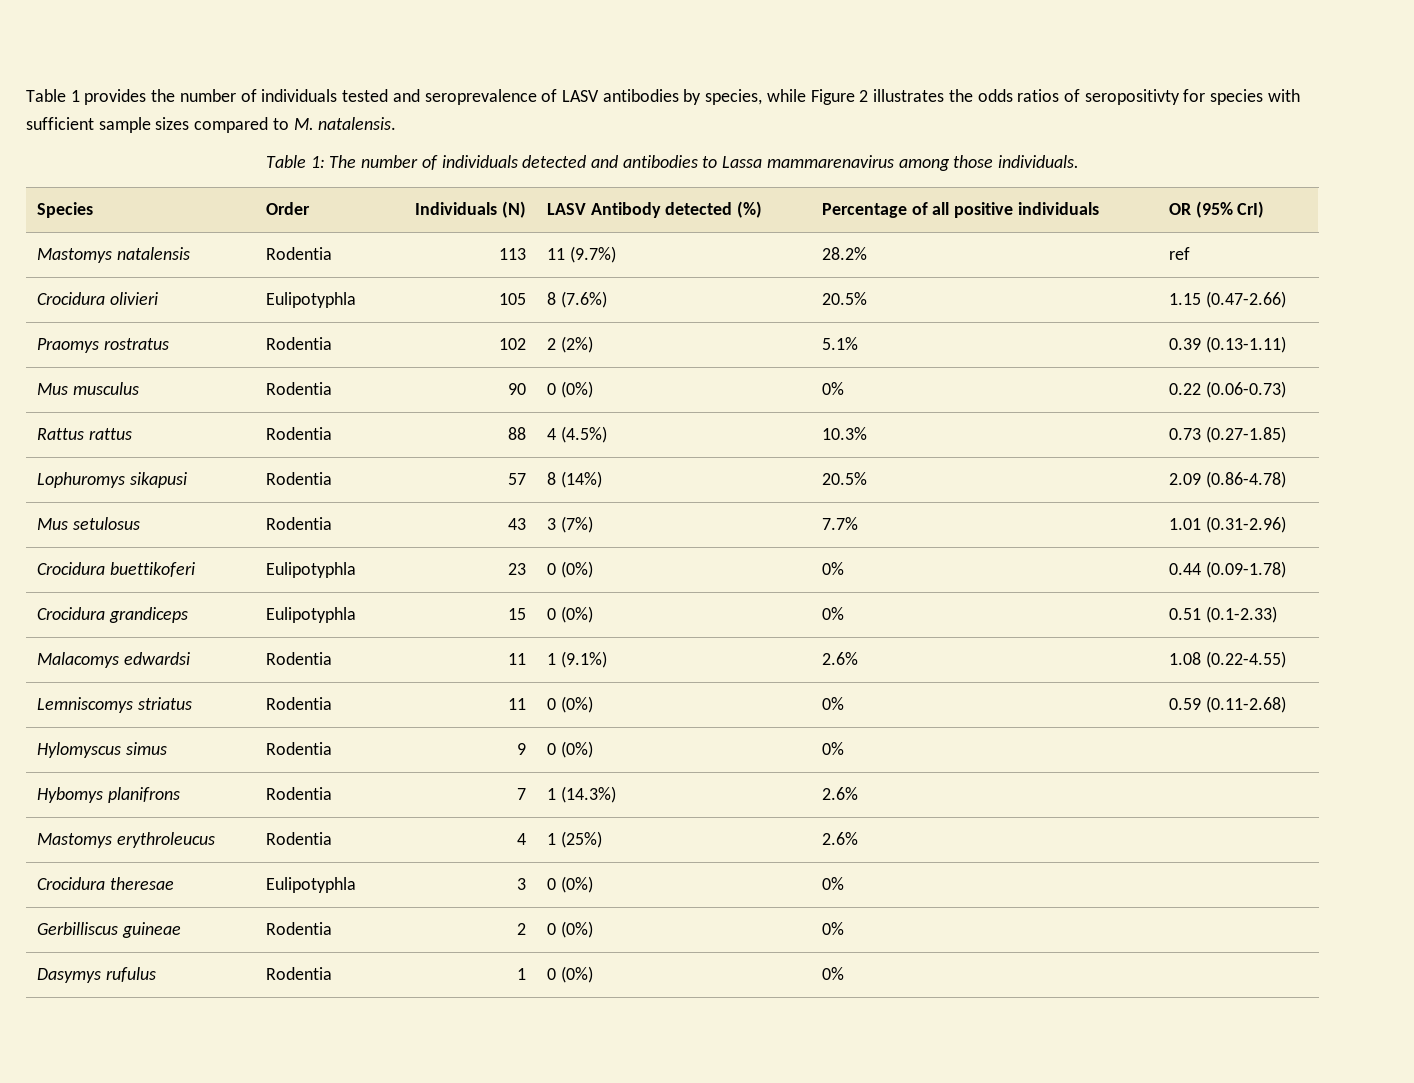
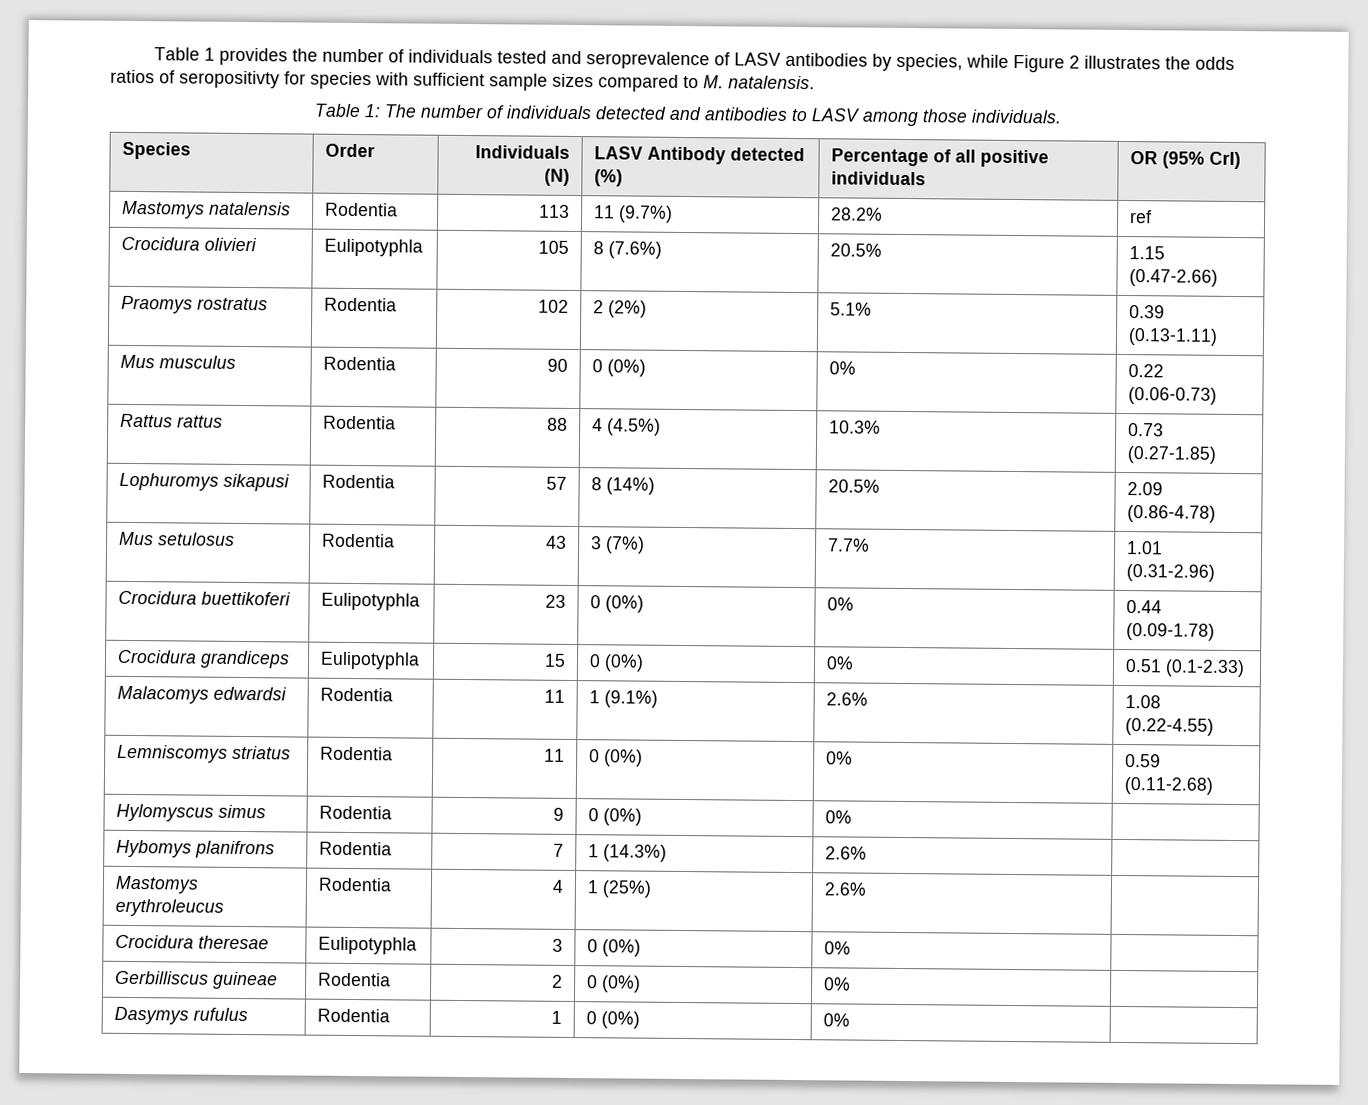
[722,155,894,168] Lassa mammarenavirus -> [811,108,861,122] LASV

